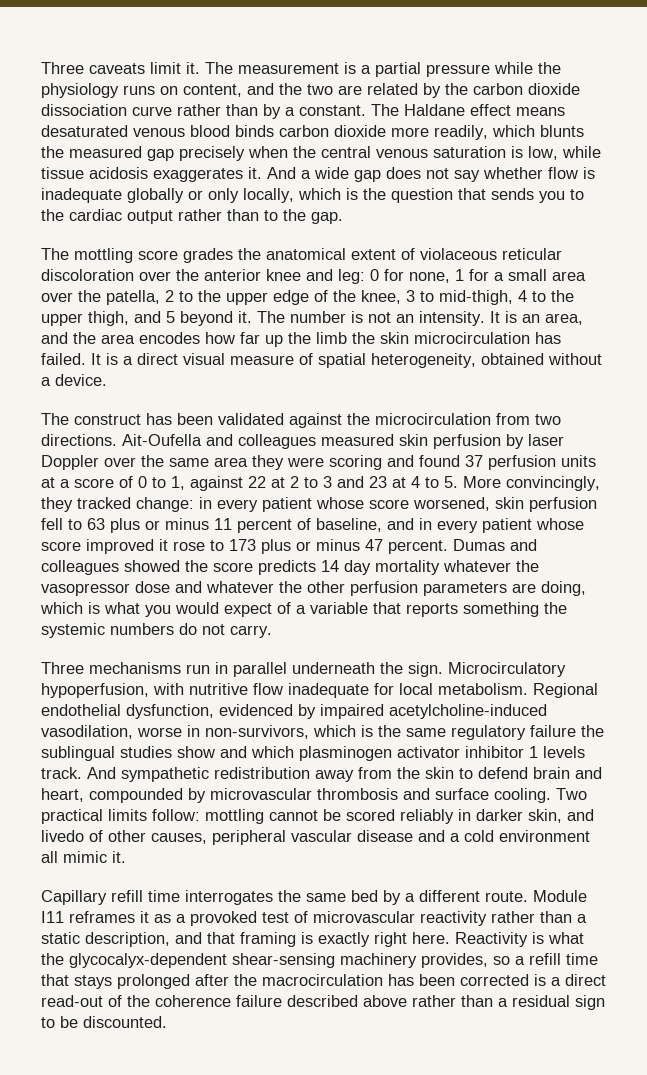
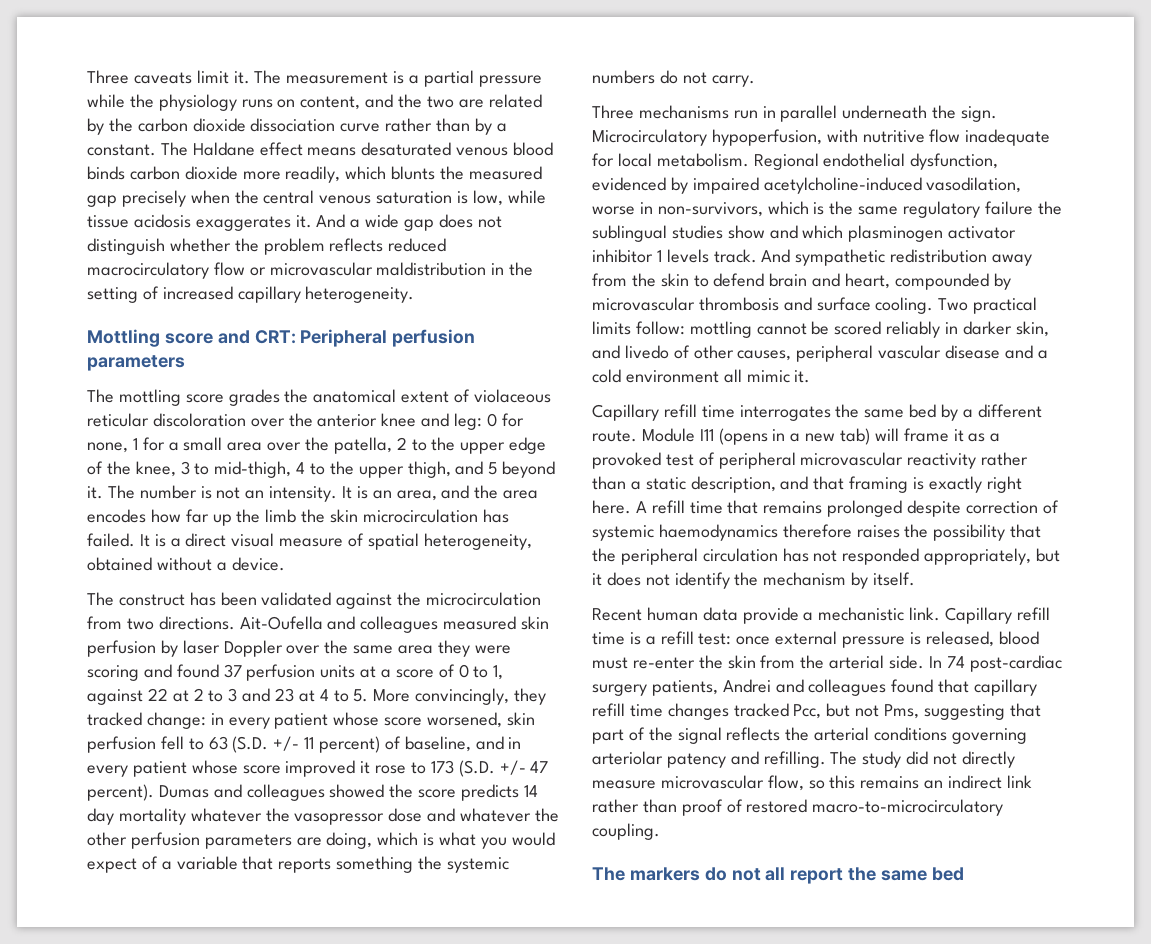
[454,167,595,182] [41,188,584,203] [41,209,343,224] say whether flow is inadequate globally or only locally, which is the question that sends you to the cardiac output rather than to the gap. -> [87,238,447,255] [87,262,534,279] [87,286,415,303] [87,329,476,347] [87,355,185,371] distinguish whether the problem reflects reduced macrocirculatory flow or microvascular maldistribution in the setting of increased capillary heterogeneity. // Mottling score and CRT: Peripheral perfusion parameters
[110,518,292,533] plus or minus 11 percent -> [232,736,381,753] (S.D. +/- 11 percent)
[261,539,448,554] plus or minus 47 percent. -> [458,760,549,777] [87,784,154,801] (S.D. +/- 47 percent).
[69,911,135,923] reframes -> [718,428,949,445] (opens in a new tab) will frame
(308, 917) none -> [718,452,796,469] peripheral
[455,932,584,947] [41,953,598,968] [41,974,606,989] [41,995,605,1010] [41,1016,167,1028] Reactivity is what the glycocalyx-dependent shear-sensing machinery provides, so a refill time that stays prolonged after the macrocirculation has been corrected is a direct read-out of the coherence failure described above rather than a residual sign to be discounted. -> [635,500,1059,517] [592,524,1042,541] [592,548,1061,565] [592,572,916,589] [592,607,1050,624] [592,631,1039,648] [592,655,1062,672] [592,679,1038,696] [592,703,1041,720] [592,727,1027,744] [592,751,1015,768] [592,775,1032,791] [592,799,1004,816] [592,823,660,840] [592,867,964,884] A refill time that remains prolonged despite correction of systemic haemodynamics therefore raises the possibility that the peripheral circulation has not responded appropriately, but it does not identify the mechanism by itself. // Recent human data provide a mechanistic link. Capillary refill time is a refill test: once external pressure is released, blood must re-enter the skin from the arterial side. In 74 post-cardiac surgery patients, Andrei and colleagues found that capillary refill time changes tracked Pcc, but not Pms, suggesting that part of the signal reflects the arterial conditions governing arteriolar patency and refilling. The study did not directly measure microvascular flow, so this remains an indirect link rather than proof of restored macro-to-microcirculatory coupling. // The markers do not all report the same bed

